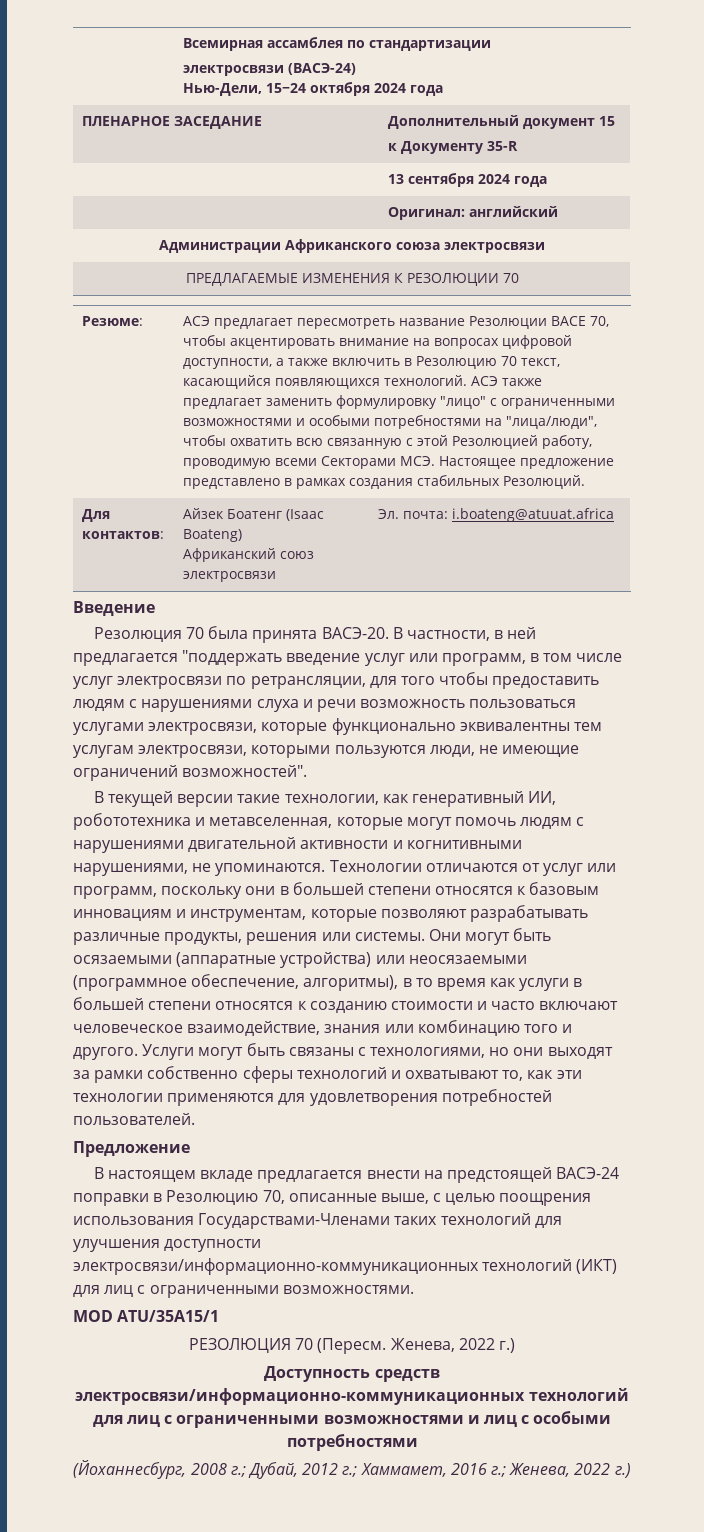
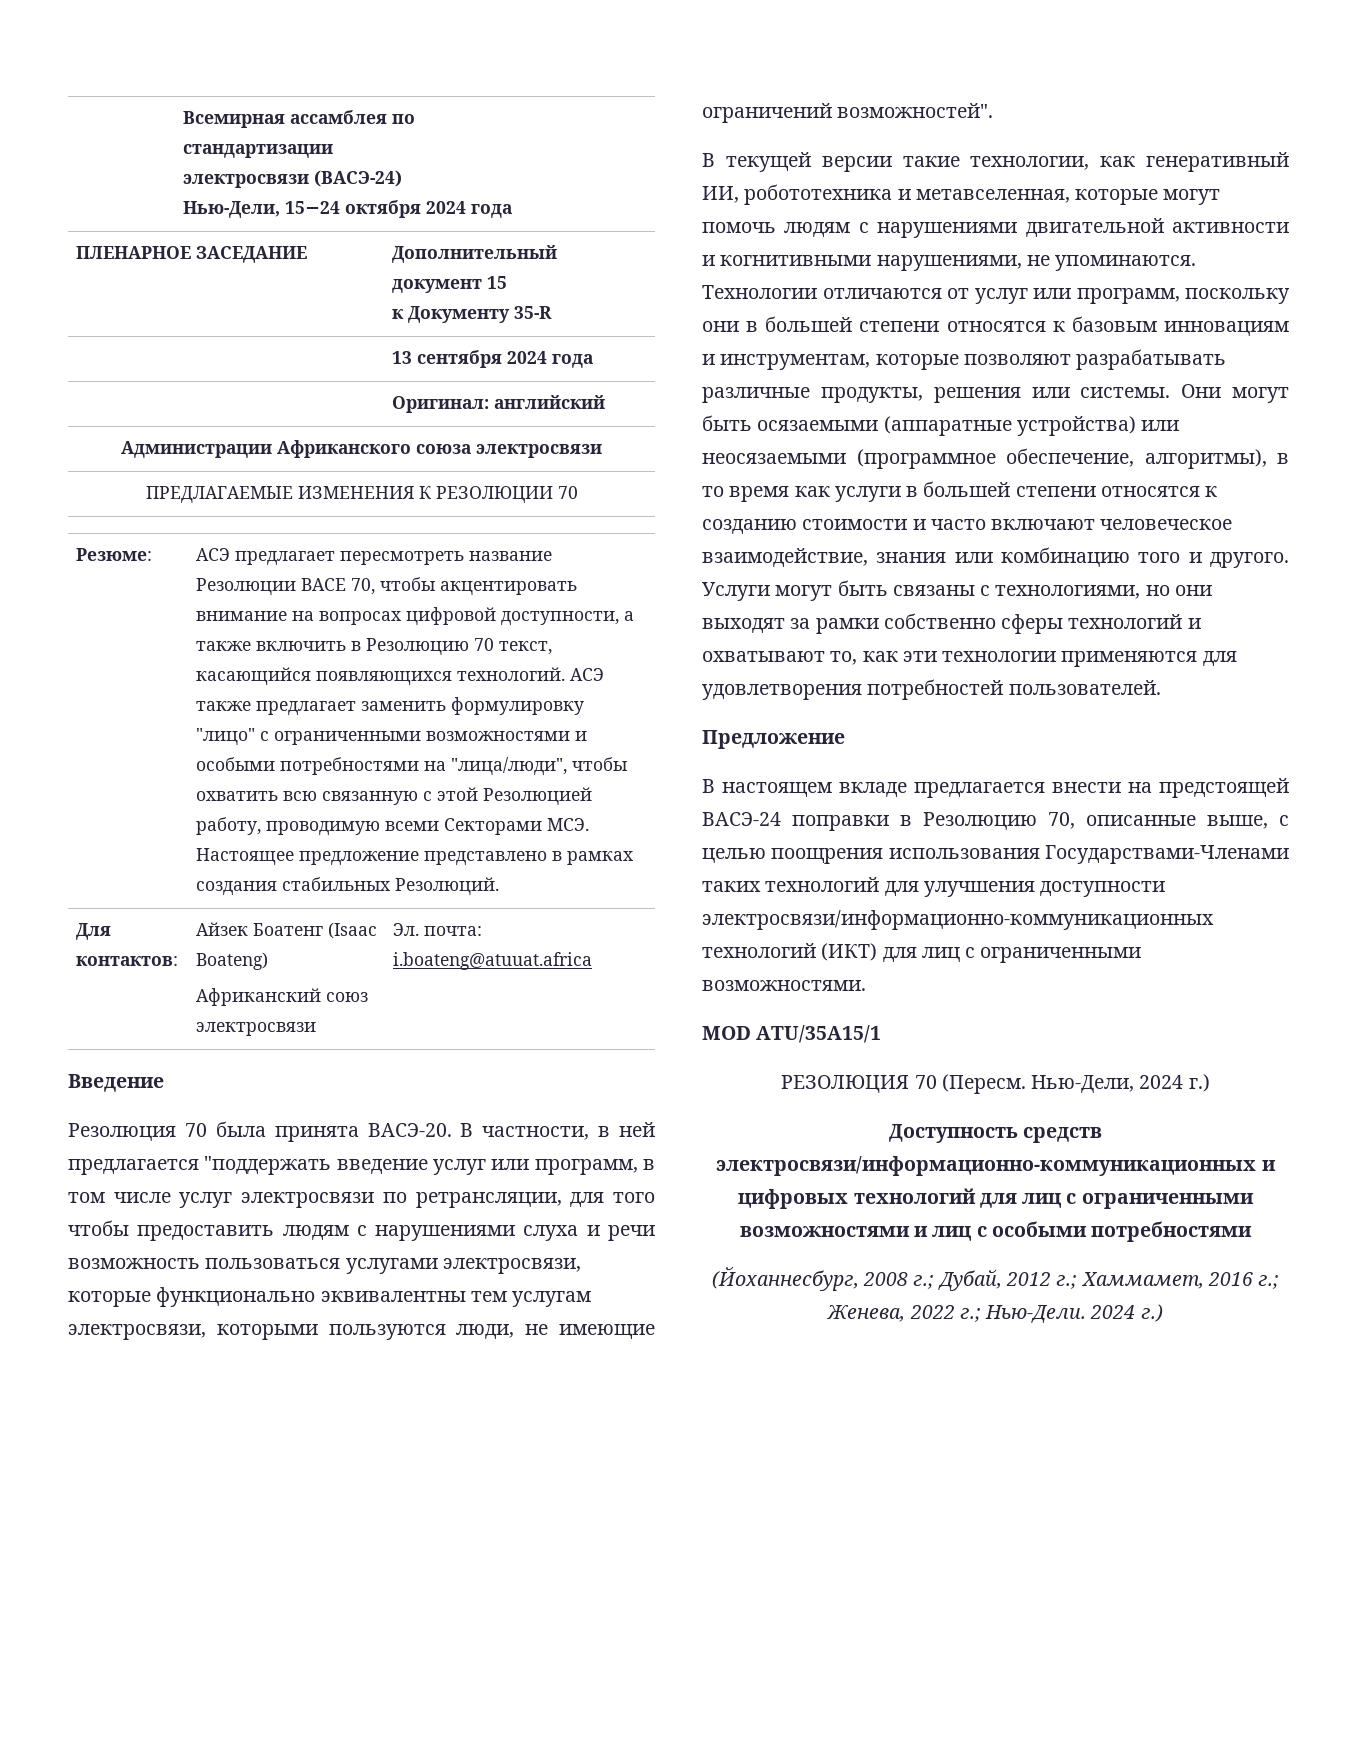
[390,1338,495,1352] Женева, 2022 -> [1031,1075,1184,1093] Нью-Дели, 2024
(526, 1396) none -> [1261,1160,1276,1171] [738,1188,849,1209] и цифровых
(611, 1469) none -> [959,1305,1136,1323] г.; Нью-Дели. 2024

